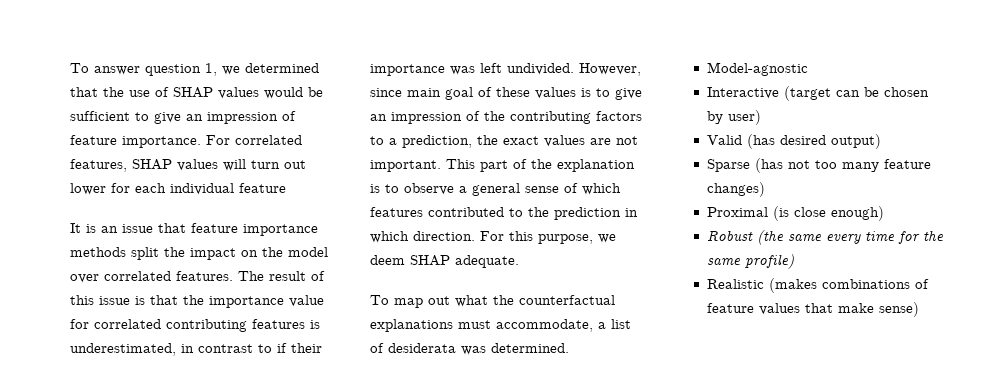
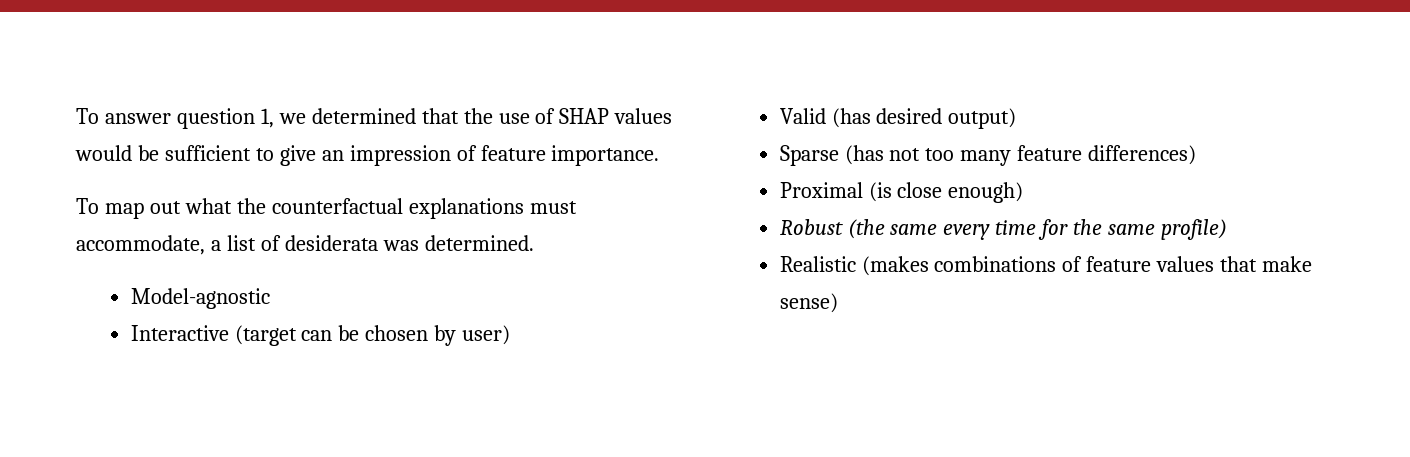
[206,135,302,145] [70,159,306,172] [70,183,286,195] [70,223,318,236] [70,247,328,260] [70,271,325,283] [70,295,324,308] [70,319,320,332] [70,343,322,356] [370,63,641,76] [370,87,642,100] [370,111,642,124] [370,135,638,148] [370,159,635,172] [370,183,621,196] [370,207,638,220] [370,231,616,244] [370,255,519,268] For correlated features, SHAP values will turn out lower for each individual feature // It is an issue that feature importance methods split the impact on the model over correlated features. The result of this issue is that the importance value for correlated contributing features is underestimated, in contrast to if their importance was left undivided. However, since main goal of these values is to give an impression of the contributing factors to a prediction, the exact values are not important. This part of the explanation is to observe a general sense of which features contributed to the prediction in which direction. For this purpose, we deem SHAP adequate. -> (660, 155) none
[707,182,766,197] changes) -> [1088,145,1197,165] differences)

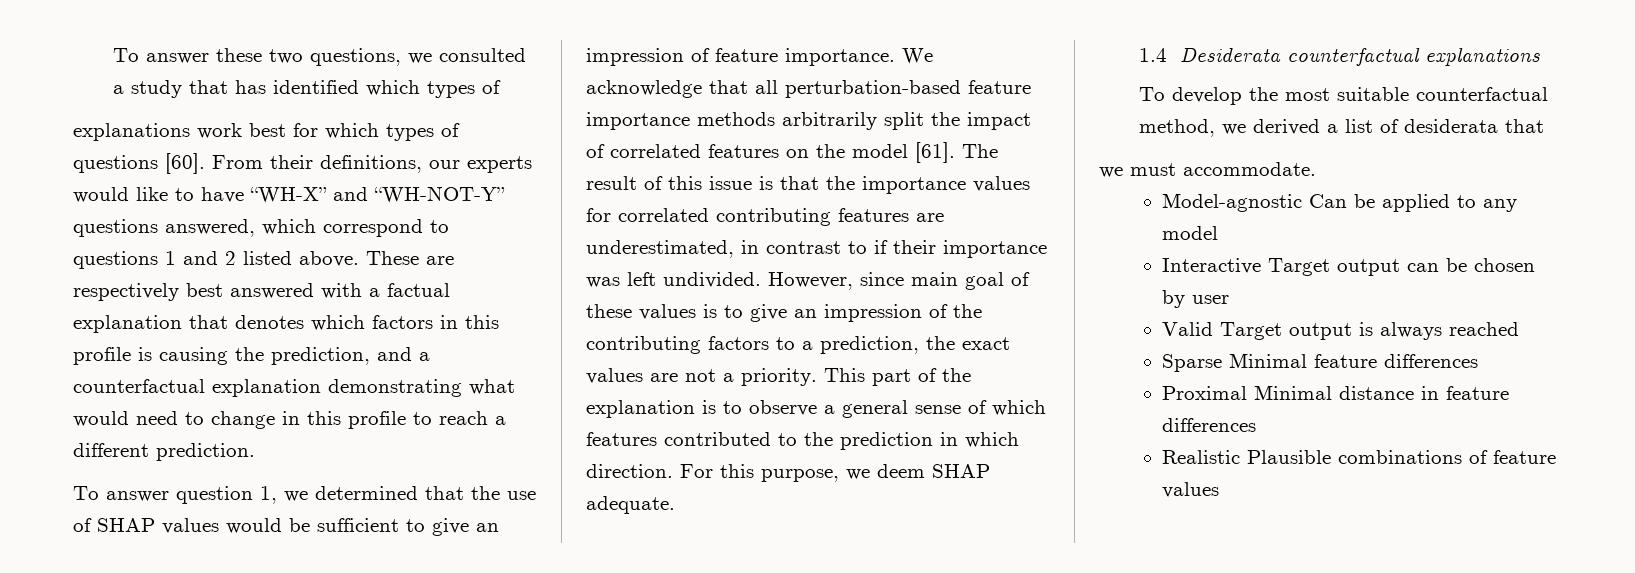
[76,108,171,124] To answer -> [113,48,527,66] [113,80,502,98] [73,123,460,141] [73,153,532,174] [73,186,505,203] [73,219,449,237] [73,251,454,269] [73,283,450,301] [73,315,499,333] [73,347,430,365] [73,379,515,397] [73,411,506,429] [73,443,255,461] [73,486,169,502] To answer these two questions, we consulted a study that has identified which types of // explanations work best for which types of questions [60]. From their definitions, our experts would like to have “WH-X” and “WH-NOT-Y” questions answered, which correspond to questions 1 and 2 listed above. These are respectively best answered with a factual explanation that denotes which factors in this profile is causing the prediction, and a counterfactual explanation demonstrating what would need to change in this profile to reach a different prediction. // To answer
[76,198,577,219] [76,235,534,255] [130,288,270,309] // To map out what the counterfactual explanations must accommodate, a list of desiderata was determined. // Model-agnostic -> [902,48,933,64] [586,80,1031,98] [586,112,1031,130] [586,142,998,163] [586,176,1030,194] [586,208,944,226] [586,240,1047,258] [586,272,1030,290] [586,304,982,322] [586,336,1010,354] [586,368,971,386] [586,400,1046,418] [586,432,1019,450] [586,464,990,482] [586,496,675,514] [1139,47,1540,66] [1139,87,1549,105] [1139,119,1545,137] [1099,162,1316,178] [1161,193,1517,212] [1161,226,1218,240] We acknowledge that all perturbation-based feature importance methods arbitrarily split the impact of correlated features on the model [61]. The result of this issue is that the importance values for correlated contributing features are underestimated, in contrast to if their importance was left undivided. However, since main goal of these values is to give an impression of the contributing factors to a prediction, the exact values are not a priority. This part of the explanation is to observe a general sense of which features contributed to the prediction in which direction. For this purpose, we deem SHAP adequate. // 1.4 Desiderata counterfactual explanations // To develop the most suitable counterfactual method, we derived a list of desiderata that // we must accommodate. // Model-agnostic Can be applied to any model
[234,325,297,346] (target -> [1267,258,1400,276] Target output
[462,325,511,345] user) -> [1191,295,1229,304] user
[831,108,1017,129] [779,145,1197,166] [779,182,1024,203] [779,219,1228,240] (has desired output) // Sparse (has not too many feature differences) // Proximal (is close enough) // Robust (the same every time for the same profile) -> [1219,322,1519,340] [1161,353,1478,372] [1161,385,1509,400] [1161,418,1256,432] Target output is always reached // Sparse Minimal feature differences // Proximal Minimal distance in feature differences
[861,256,929,276] (makes -> [1246,450,1331,464] Plausible
[1220,256,1313,272] [779,293,838,313] that make sense) -> (1219, 490) none

